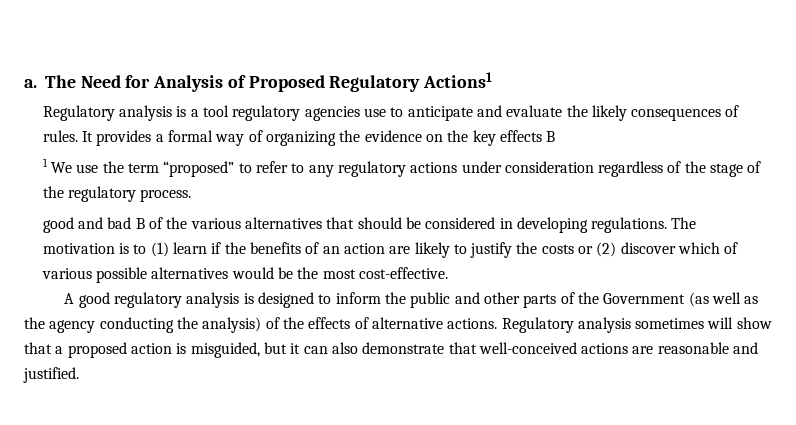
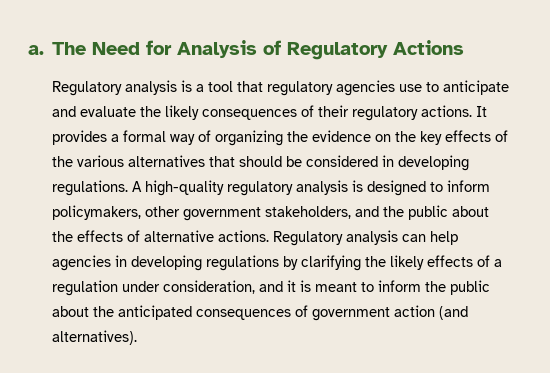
[248,72,493,92] Proposed Regulatory Actions1 -> [287,40,465,60] Regulatory Actions
(229, 111) none -> [237,81,264,92] that
[42,130,78,142] rules. -> [318,105,473,121] their regulatory actions.
[546,131,556,142] [42,158,762,177] [42,186,192,202] [42,217,145,233] B // 1 We use the term “proposed” to refer to any regulatory actions under consideration regardless of the stage of the regulatory process. // good and bad B -> (492, 136) none
[671,217,697,229] [42,242,739,258] [41,267,448,283] [64,292,110,308] The motivation is to (1) learn if the benefits of an action are likely to justify the costs or (2) discover which of various possible alternatives would be the most cost-effective. // A good -> [132,180,225,196] A high-quality
[384,292,759,308] [24,317,280,333] the public and other parts of the Government (as well as the agency conducting the analysis) of -> [52,205,490,221] policymakers, other government stakeholders, and the public about
[635,317,772,329] [24,342,759,358] [23,367,79,383] sometimes will show that a proposed action is misguided, but it can also demonstrate that well-conceived actions are reasonable and justified. -> [402,231,459,245] [52,255,503,271] [52,280,491,296] [52,305,469,321] [52,330,138,345] can help agencies in developing regulations by clarifying the likely effects of a regulation under consideration, and it is meant to inform the public about the anticipated consequences of government action (and alternatives).

